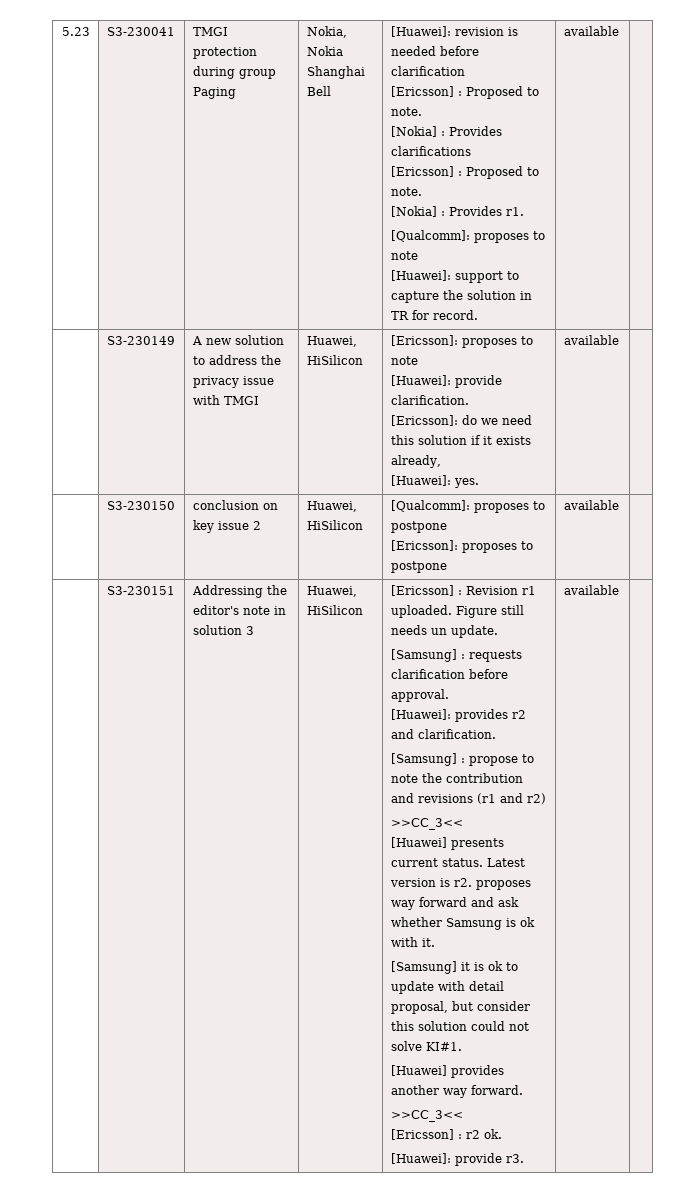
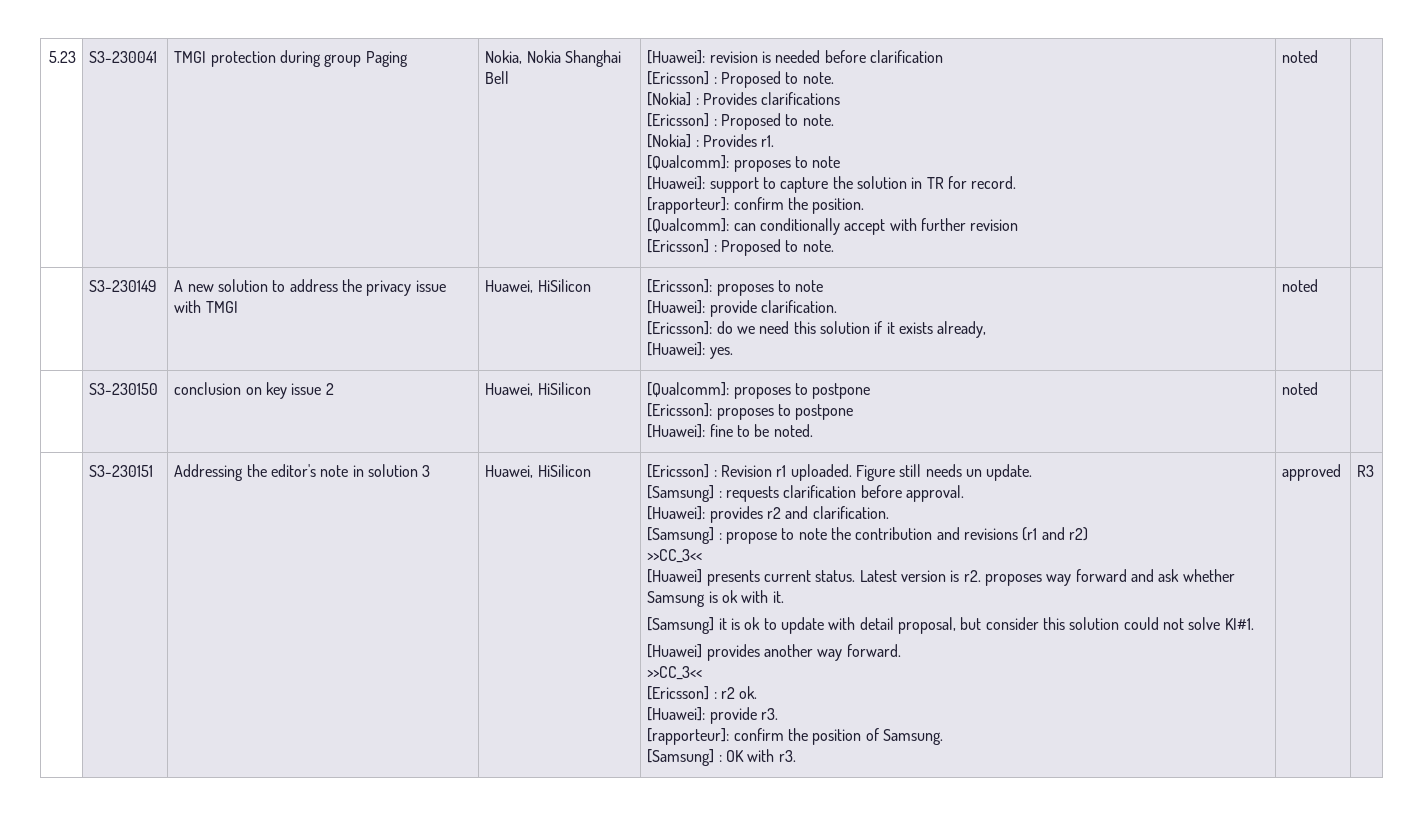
[563,26,619,36] | available -> [647,197,865,214] [647,218,1019,235] [647,239,834,256] [1282,50,1319,63] // [rapporteur]: confirm the position. // [Qualcomm]: can conditionally accept with further revision // [Ericsson] : Proposed to note. | noted
[563,335,619,345] available -> [1282,279,1319,292] noted
[563,500,619,510] | available -> [647,424,813,438] [1282,382,1319,395] // [Huawei]: fine to be noted. | noted
[563,585,619,595] | available | -> [647,728,944,745] [647,749,796,766] [1282,464,1342,481] [1357,465,1375,477] // [rapporteur]: confirm the position of Samsung. // [Samsung] : OK with r3. | approved | R3

